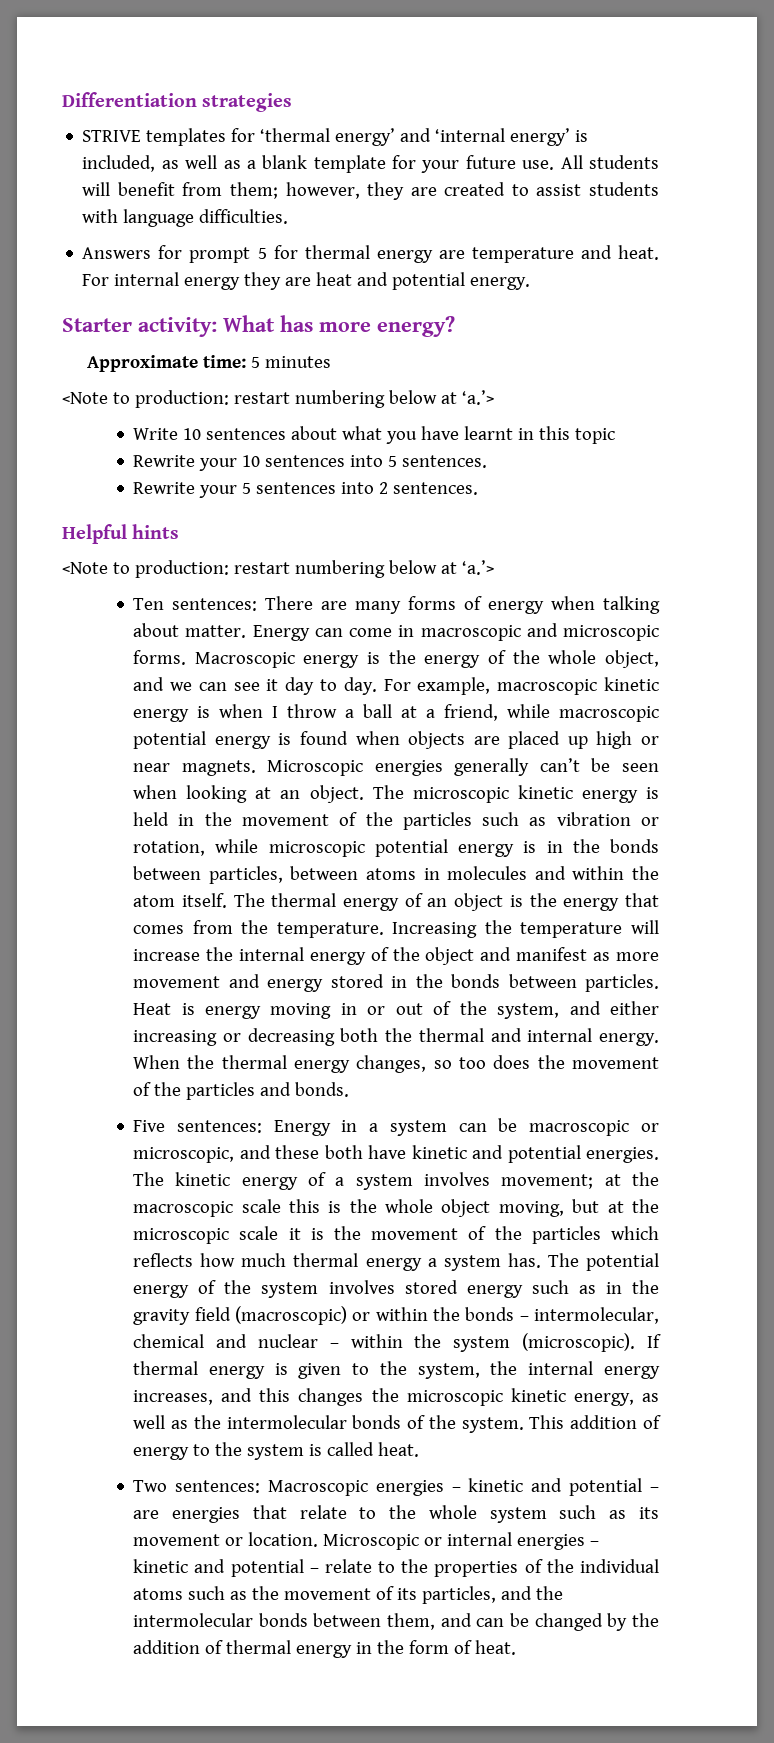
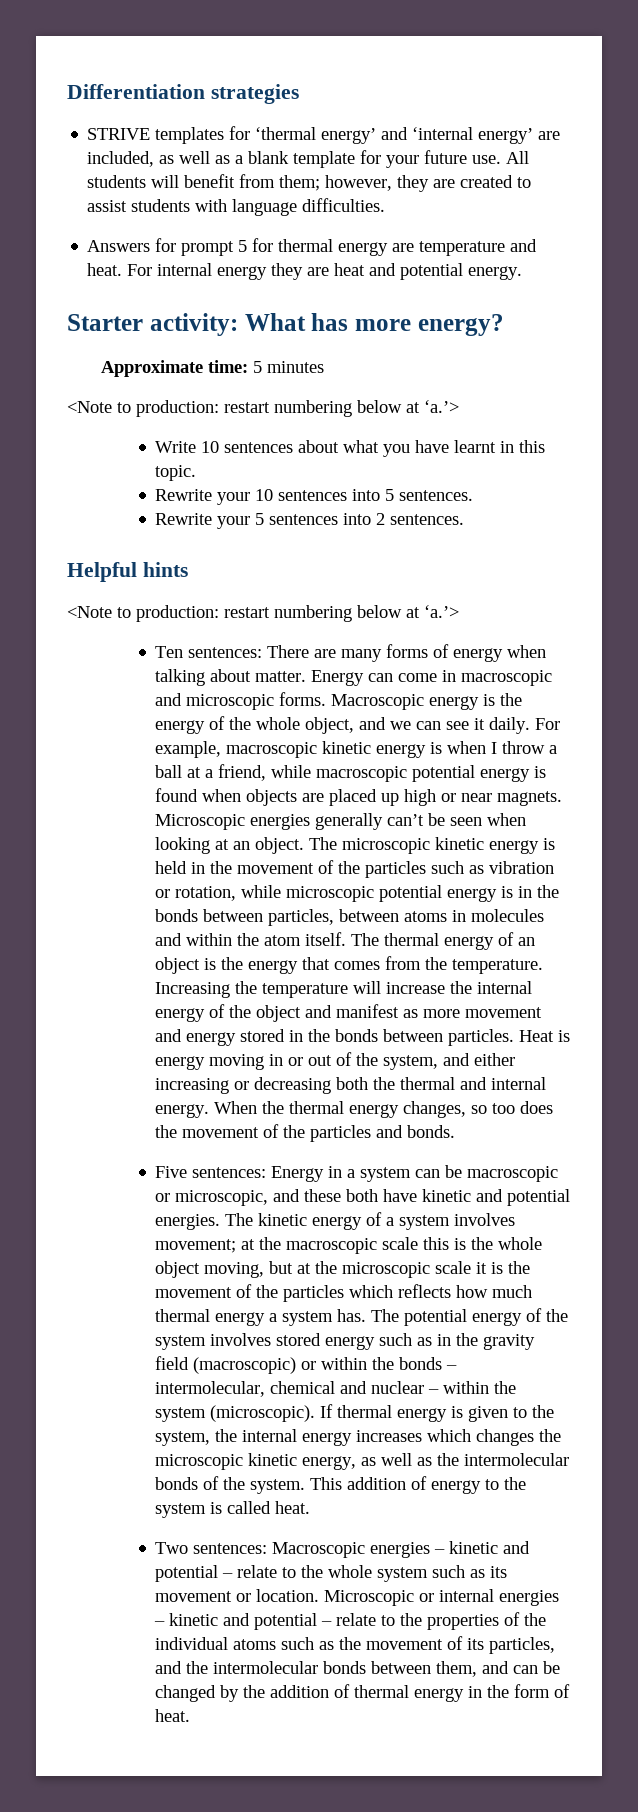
[575,130,589,142] is -> [538,131,561,140] are
[575,428,616,444] topic -> [155,465,197,481] topic.
[285,677,377,695] day to day. -> [489,717,531,734] daily.
[133,1388,291,1405] increases, and this -> [356,1429,472,1442] increases which
[133,1505,287,1523] are energies that -> (234, 1575) none

